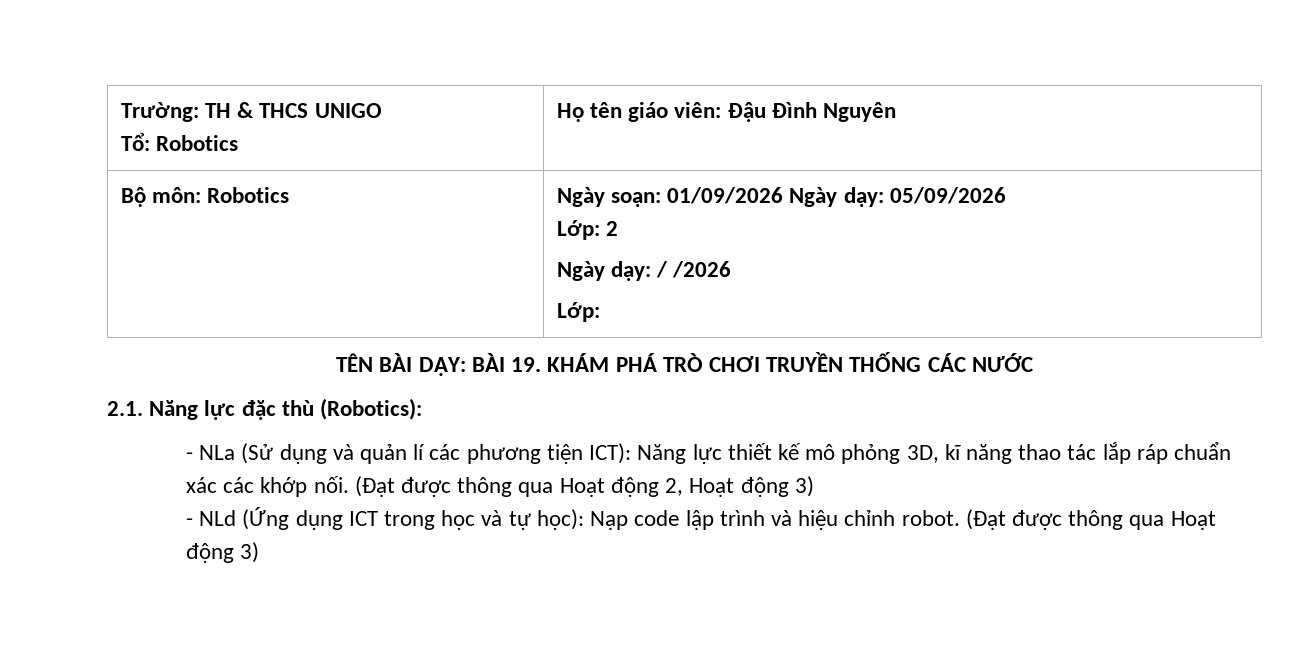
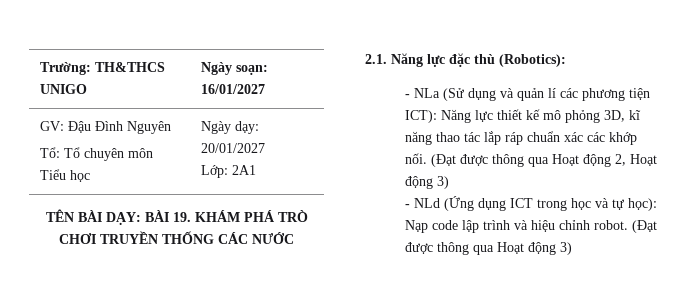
[204,102,382,118] [120,133,238,151] [556,102,896,122] [120,187,290,207] [556,187,1006,207] [556,220,618,240] [556,261,732,281] [556,302,600,322] TH & THCS UNIGO // Tổ: Robotics | Họ tên giáo viên: Đậu Đình Nguyên // Bộ môn: Robotics | Ngày soạn: 01/09/2026 Ngày dạy: 05/09/2026 // Lớp: 2 // Ngày dạy: / /2026 // Lớp: -> [94,62,165,72] [39,84,87,94] [200,62,268,75] [200,84,265,94] [39,121,171,134] [39,147,153,161] [39,169,90,182] [200,121,259,134] [200,143,265,153] [200,165,256,178] TH&THCS UNIGO | Ngày soạn: 16/01/2027 // GV: Đậu Đình Nguyên // Tổ: Tổ chuyên môn Tiểu học | Ngày dạy: 20/01/2027 // Lớp: 2A1

